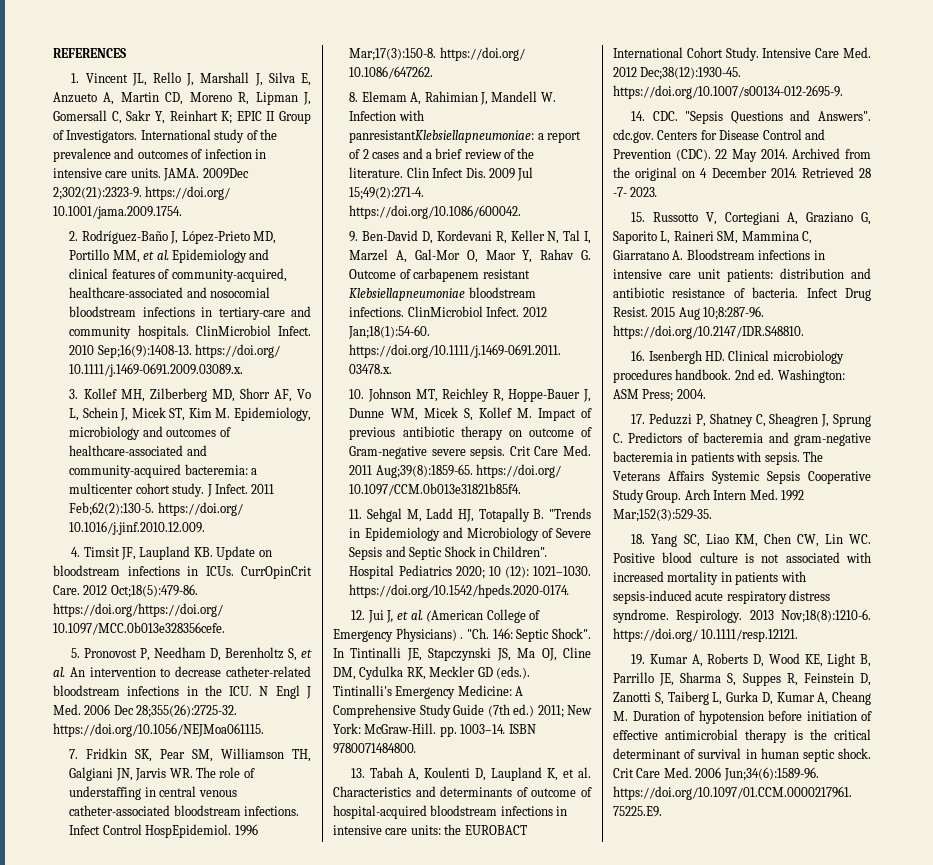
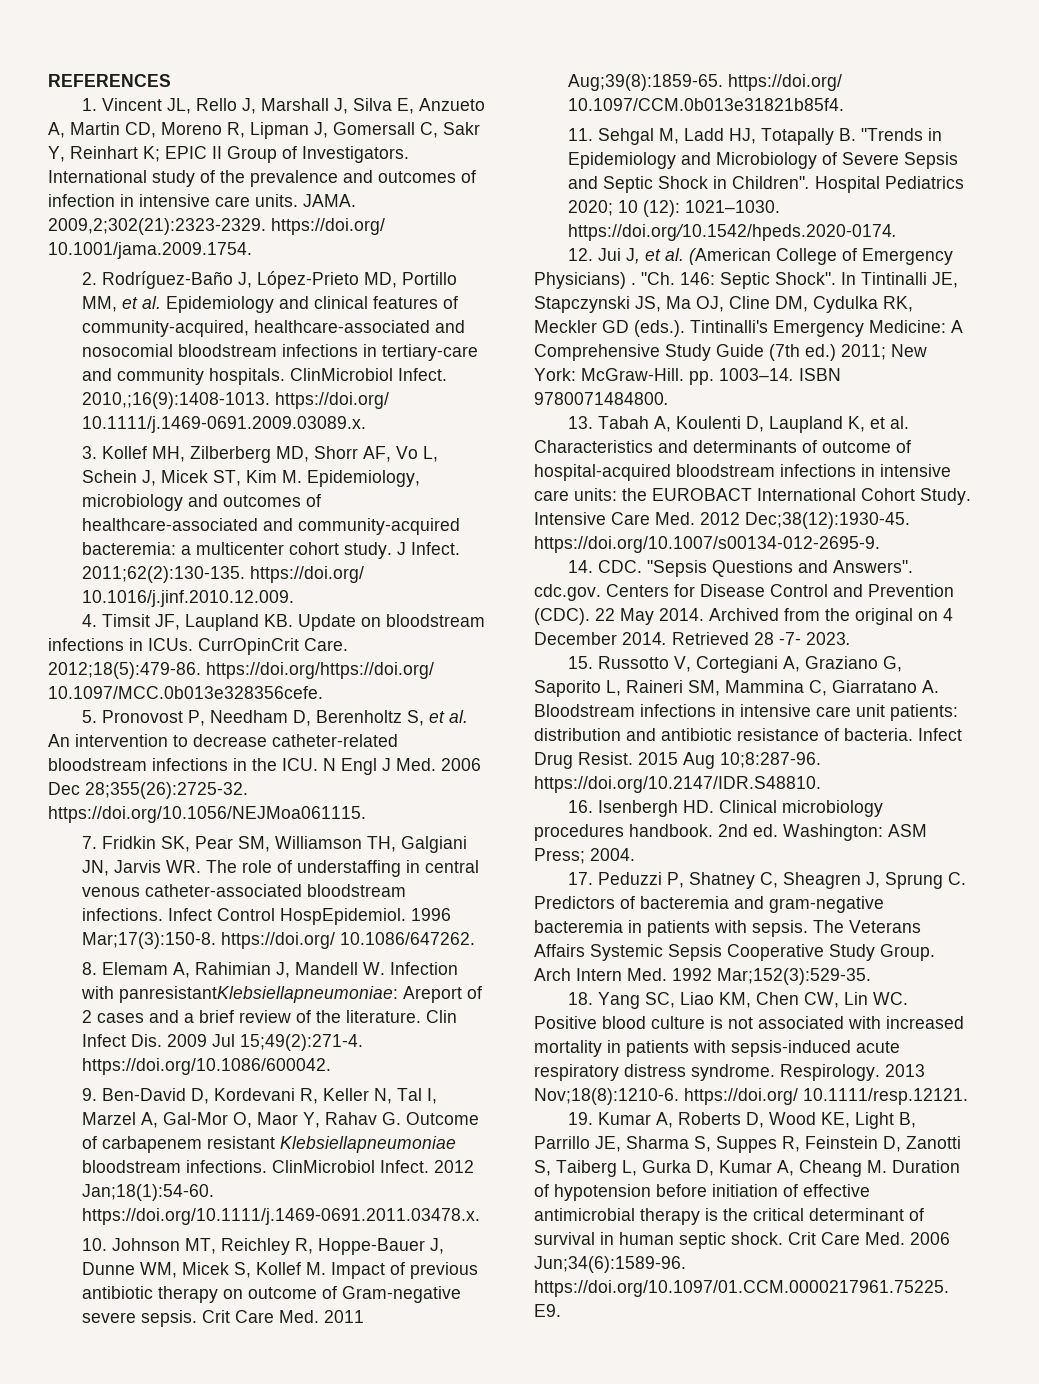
[202,168,249,179] [53,187,142,200] 2009Dec 2;302(21):2323-9. -> [48,218,266,235] 2009,2;302(21):2323-2329.
[69,344,192,358] 2010 Sep;16(9):1408-13. -> [81,392,270,409] 2010,;16(9):1408-1013.
[251,484,275,494] [69,502,155,516] 2011 Feb;62(2):130-5. -> [81,566,245,583] 2011;62(2):130-135.
[83,584,198,598] 2012 Oct;18(5):479-86. -> [48,662,201,679] 2012;18(5):479-86.
[537,131,582,143] a report -> [402,986,462,1003] Areport

